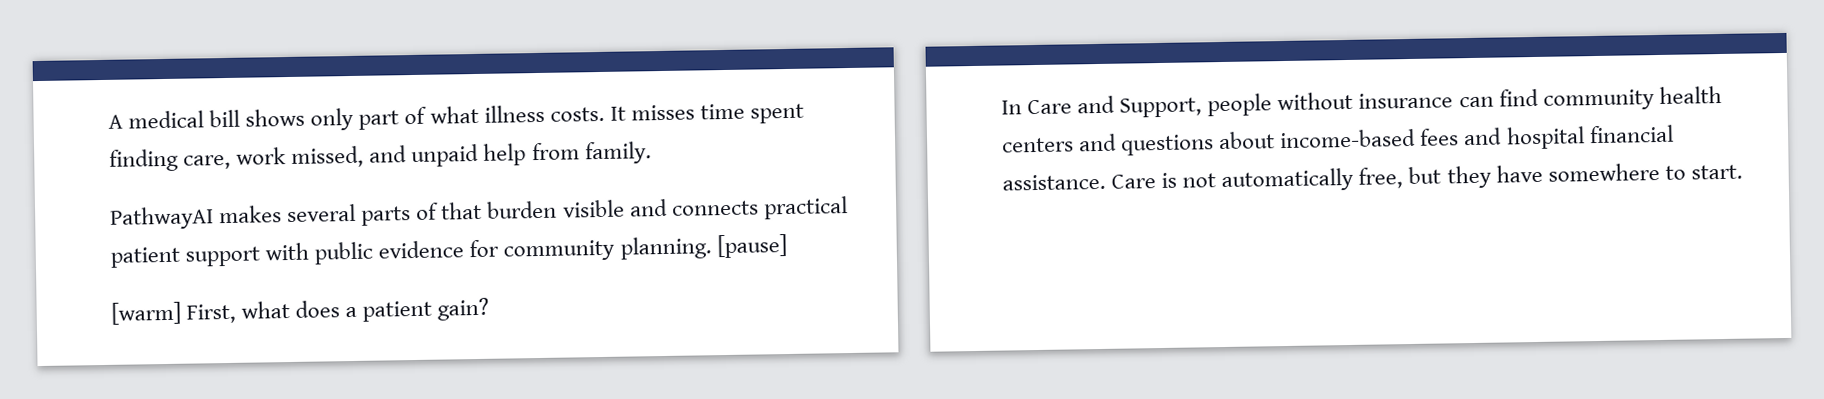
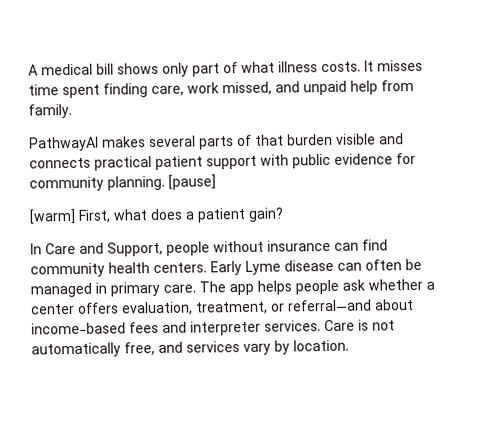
[1002,133,1215,156] centers and questions -> [153,258,422,276] [30,278,435,298] [31,299,372,316] centers. Early Lyme disease can often be managed in primary care. The app helps people ask whether a center offers evaluation, treatment, or referral—and
[1505,124,1674,150] [1002,173,1106,191] hospital financial assistance. -> [190,320,321,336] interpreter services.
[1408,162,1743,189] but they have somewhere to start. -> [158,339,349,355] and services vary by location.

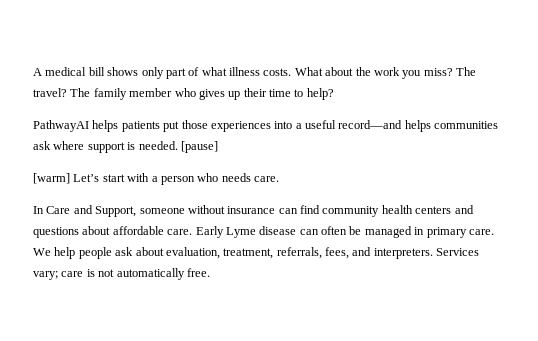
[364,59,423,72] [28,79,414,99] [28,103,72,119] [29,133,404,152] [29,152,416,171] [29,174,216,192] [29,207,284,225] It misses time spent finding care, work missed, and unpaid help from family. // PathwayAI makes several parts of that burden visible and connects practical patient support with public evidence for community planning. [pause] // [warm] First, what does a patient gain? -> [294,67,476,79] [33,88,334,100] [33,120,499,132] [33,141,218,153] [33,173,279,185] What about the work you miss? The travel? The family member who gives up their time to help? // PathwayAI helps patients put those experiences into a useful record—and helps communities ask where support is needed. [pause] // [warm] Let’s start with a person who needs care.
[166,241,210,256] people -> [139,208,185,214] someone
[153,262,207,274] centers. -> [415,205,474,214] [33,226,193,238] centers and questions about affordable care.
[199,278,435,296] [31,299,414,316] [31,319,395,336] [31,339,349,358] The app helps people ask whether a center offers evaluation, treatment, or referral—and about income-based fees and interpreter services. Care is not automatically free, and services vary by location. -> [33,247,480,259] [33,268,210,280] We help people ask about evaluation, treatment, referrals, fees, and interpreters. Services vary; care is not automatically free.

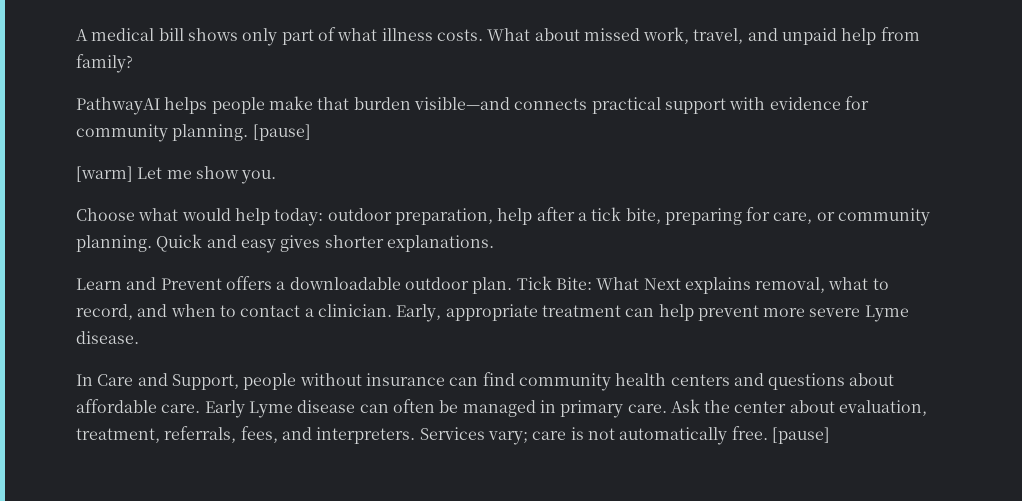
[355,67,476,79] [33,88,334,100] [33,120,499,132] [33,141,218,153] [33,173,279,185] the work you miss? The travel? The family member who gives up their time to help? // PathwayAI helps patients put those experiences into a useful record—and helps communities ask where support is needed. [pause] // [warm] Let’s start with a person who needs care. -> [583,27,920,45] [76,54,133,73] [76,96,869,115] [76,124,311,142] [76,166,277,184] [76,207,931,226] [76,234,494,253] [76,276,889,294] [76,304,909,322] [76,331,139,344] missed work, travel, and unpaid help from family? // PathwayAI helps people make that burden visible—and connects practical support with evidence for community planning. [pause] // [warm] Let me show you. // Choose what would help today: outdoor preparation, help after a tick bite, preparing for care, or community planning. Quick and easy gives shorter explanations. // Learn and Prevent offers a downloadable outdoor plan. Tick Bite: What Next explains removal, what to record, and when to contact a clinician. Early, appropriate treatment can help prevent more severe Lyme disease.
[139,208,185,214] someone -> [243,373,297,390] people
[33,247,134,259] We help people ask -> [670,399,787,413] Ask the center
(210, 272) none -> [771,427,830,444] [pause]

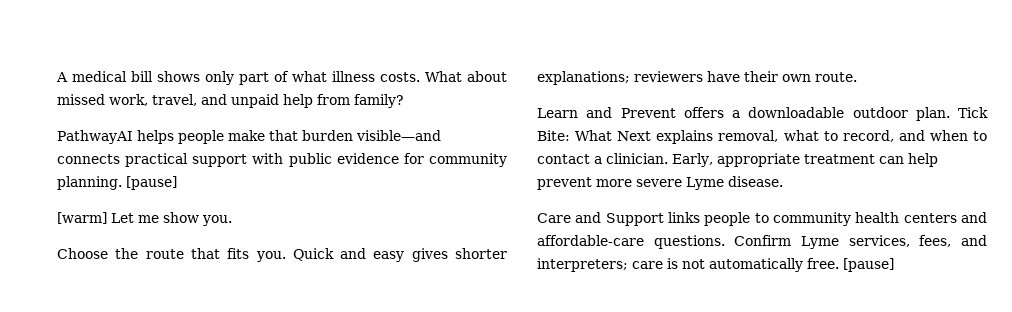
(766, 103) none -> [288,153,332,167] public
[138,207,931,226] [76,235,152,252] what would help today: outdoor preparation, help after a tick bite, preparing for care, or community planning. -> [115,248,286,262] the route that fits you.
[386,235,494,252] explanations. -> [537,71,857,85] explanations; reviewers have their own route.
[76,374,93,386] In -> (783, 181) none
[171,372,895,391] [76,399,928,418] [76,426,528,445] Support, people without insurance can find community health centers and questions about affordable care. Early Lyme disease can often be managed in primary care. Ask the center about evaluation, treatment, referrals, fees, and interpreters. Services vary; -> [605,212,987,226] [537,235,987,249] [537,258,628,272] Support links people to community health centers and affordable-care questions. Confirm Lyme services, fees, and interpreters;

